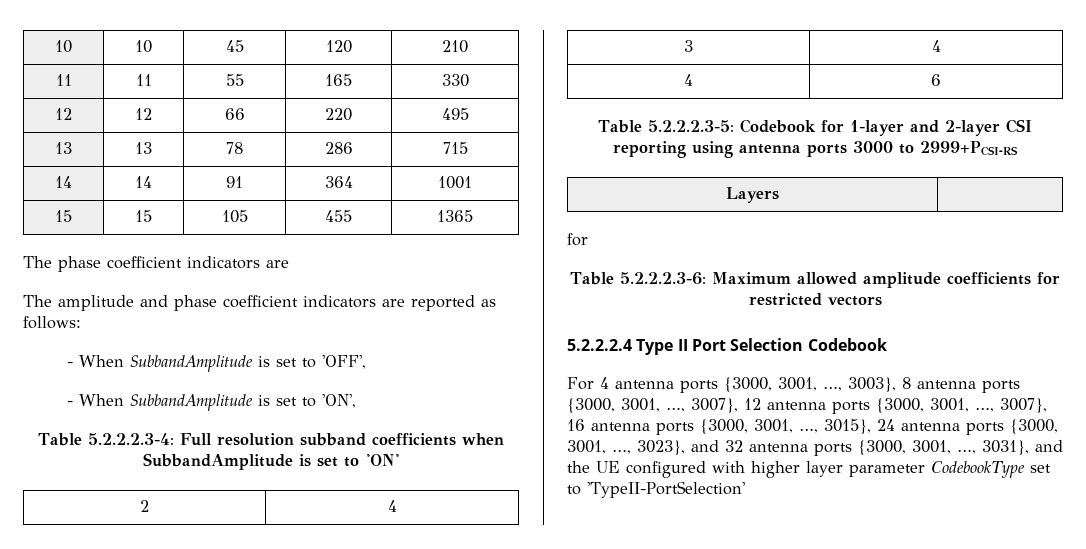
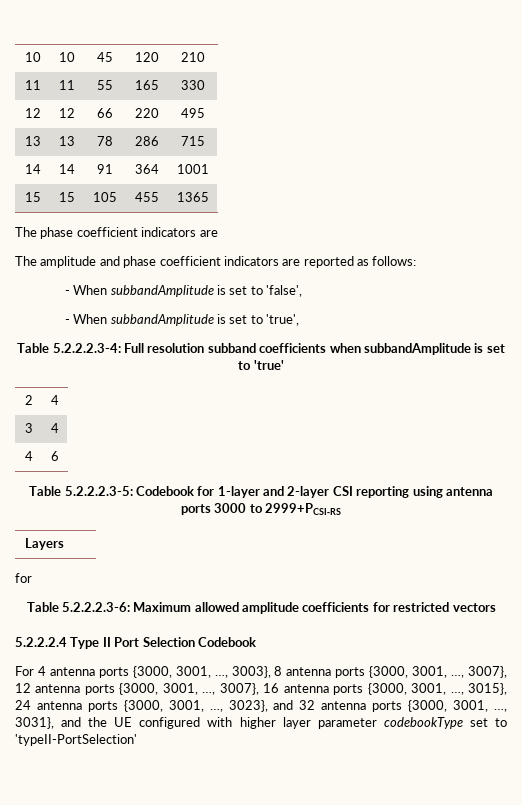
[130,355,367,372] [67,394,357,411] SubbandAmplitude is set to 'OFF', // - When SubbandAmplitude is set to 'ON', -> [110,285,303,297] [64,314,300,326] subbandAmplitude is set to 'false', // - When subbandAmplitude is set to 'true',
[143,453,399,470] SubbandAmplitude is set to 'ON' -> [363,343,505,355] [238,360,284,370] subbandAmplitude is set to 'true'
[931,461,1051,478] [567,481,745,498] CodebookType set to 'TypeII-PortSelection' -> [383,717,507,729] [15,734,137,746] codebookType set to 'typeII-PortSelection'

